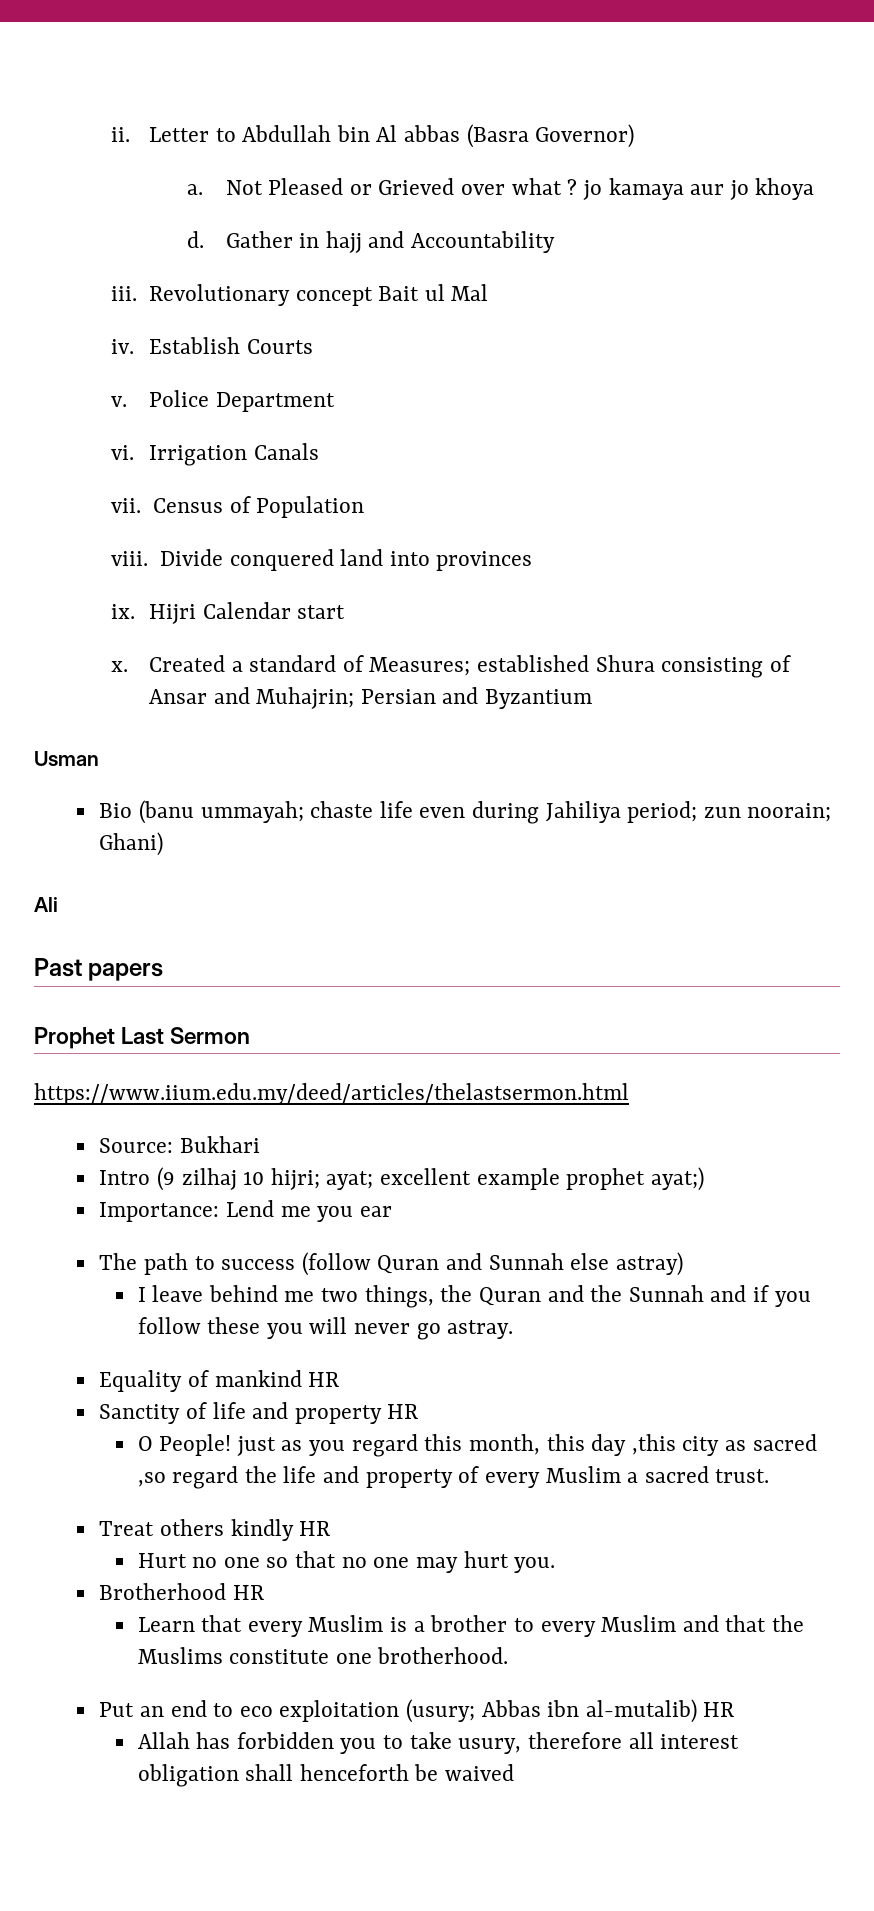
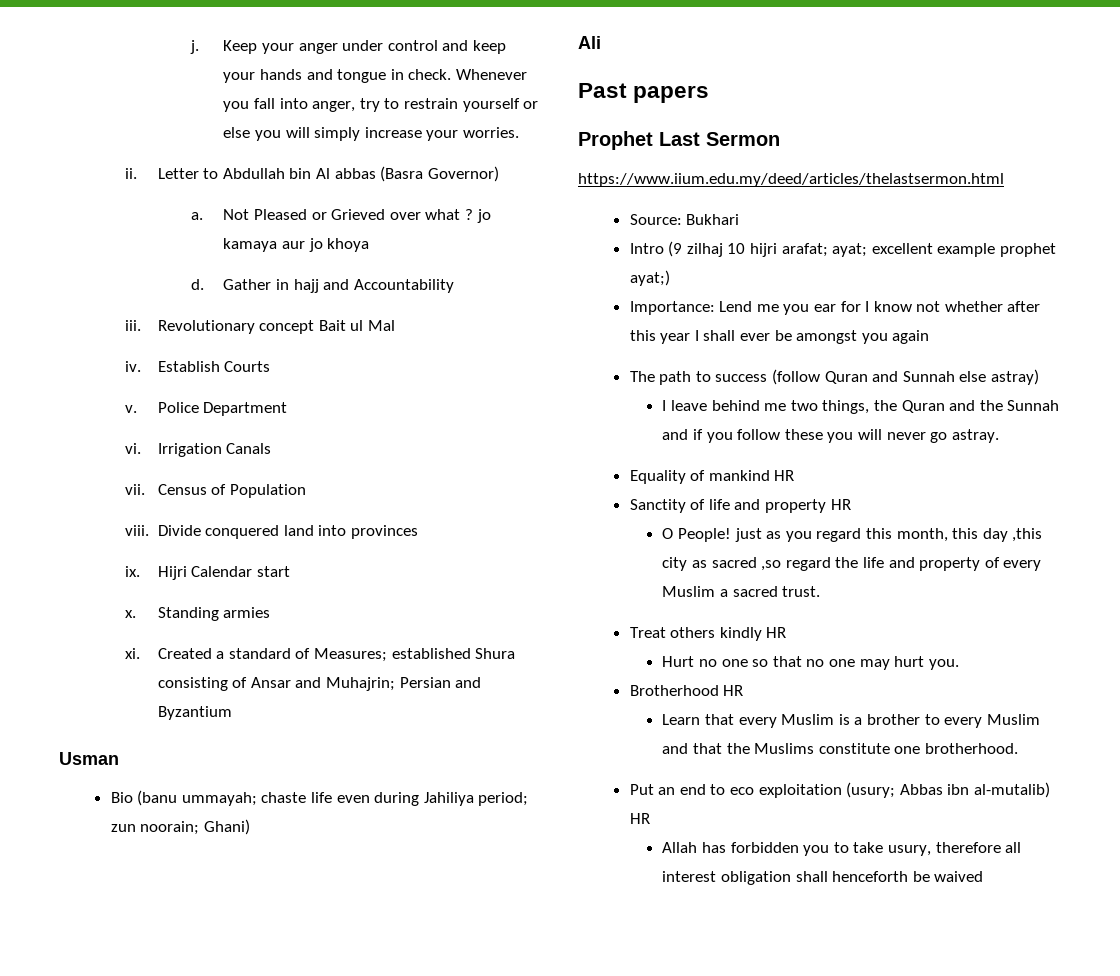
(110, 134) none -> [189,40,506,54] [223,69,527,83] [223,98,539,112] [223,127,519,141] j. Keep your anger under control and keep your hands and tongue in check. Whenever you fall into anger, try to restrain yourself or else you will simply increase your worries. //
(128, 666) none -> [157,607,271,621] [124,648,140,659] Standing armies // xi.
[270,1168,320,1190] hijri; -> [749,243,828,257] hijri arafat;
(392, 1211) none -> [840,301,1041,312] [629,330,930,344] for I know not whether after this year I shall ever be amongst you again

